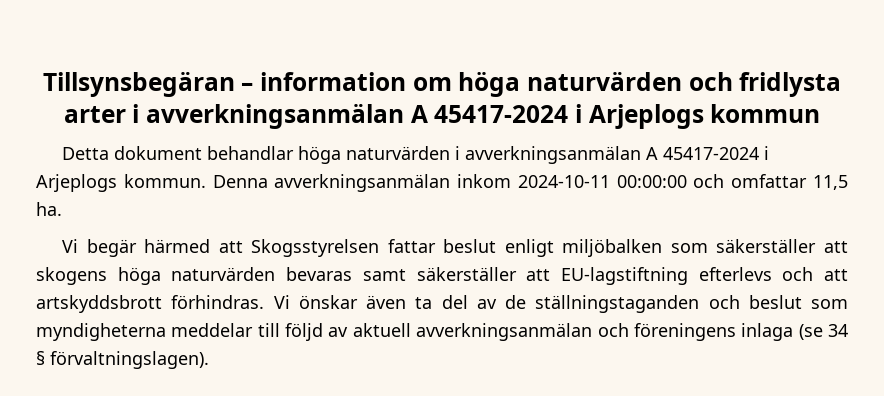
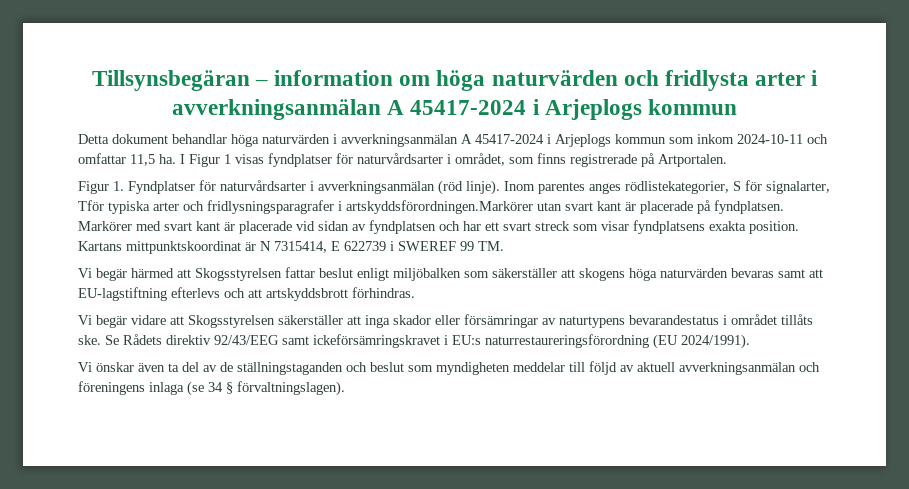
[123,174,451,192] kommun. Denna avverkningsanmälan -> [615,134,694,144] kommun som
[616,175,687,188] 00:00:00 -> (803, 139) none
(62, 209) none -> [180,153,727,167] [78,180,830,195] [78,200,784,214] [78,220,799,234] [78,241,504,254] I Figur 1 visas fyndplatser för naturvårdsarter i området, som finns registrerade på Artportalen. // Figur 1. Fyndplatser för naturvårdsarter i avverkningsanmälan (röd linje). Inom parentes anges rödlistekategorier, S för signalarter, Tför typiska arter och fridlysningsparagrafer i artskyddsförordningen.Markörer utan svart kant är placerade på fyndplatsen. Markörer med svart kant är placerade vid sidan av fyndplatsen och har ett svart streck som visar fyndplatsens exakta position. Kartans mittpunktskoordinat är N 7315414, E 622739 i SWEREF 99 TM.
[416,267,517,281] säkerställer -> (805, 273) none
(265, 302) none -> [78,314,813,328] [78,334,750,349] // Vi begär vidare att Skogsstyrelsen säkerställer att inga skador eller försämringar av naturtypens bevarandestatus i området tillåts ske. Se Rådets direktiv 92/43/EEG samt ickeförsämringskravet i EU:s naturrestaureringsförordning (EU 2024/1991). //
[36,323,166,341] myndigheterna -> [436,362,510,375] myndigheten

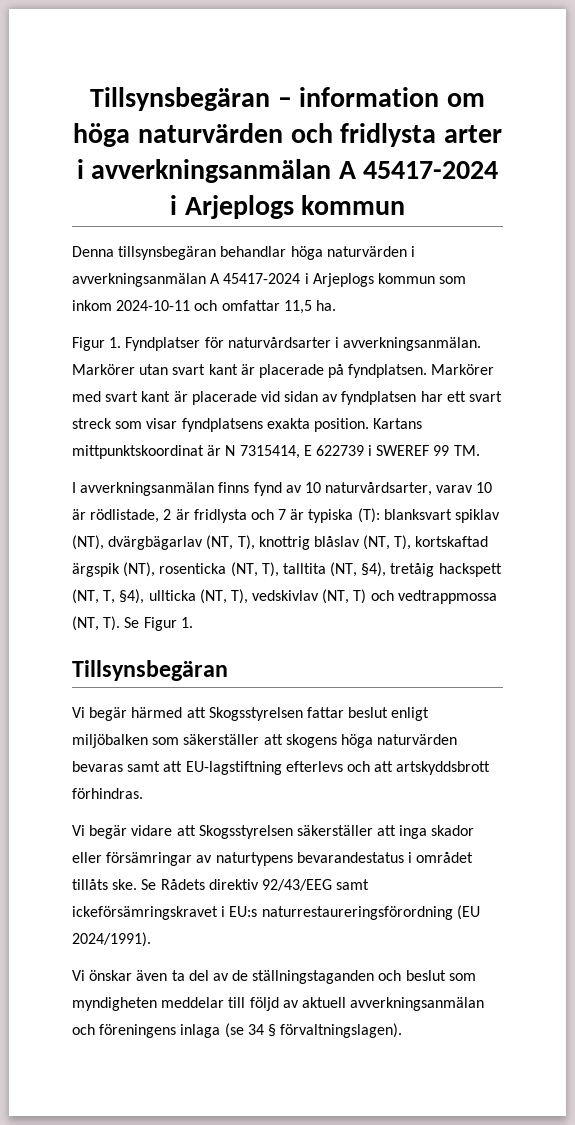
[78,134,168,144] Detta dokument -> [72,246,217,260] Denna tillsynsbegäran
[180,153,727,167] I Figur 1 visas fyndplatser för naturvårdsarter i området, som finns registrerade på Artportalen. -> (336, 305) none
[318,180,830,195] [78,200,533,214] avverkningsanmälan (röd linje). Inom parentes anges rödlistekategorier, S för signalarter, Tför typiska arter och fridlysningsparagrafer i artskyddsförordningen.Markörer -> [343,337,482,351] [72,364,135,375] avverkningsanmälan. Markörer
[439,221,460,231] och -> (417, 398) none
(504, 246) none -> [72,482,493,496] [72,508,501,523] [72,535,489,550] [72,562,502,577] [72,589,497,604] [72,616,193,631] [72,660,228,681] // I avverkningsanmälan finns fynd av 10 naturvårdsarter, varav 10 är rödlistade, 2 är fridlysta och 7 är typiska (T): blanksvart spiklav (NT), dvärgbägarlav (NT, T), knottrig blåslav (NT, T), kortskaftad ärgspik (NT), rosenticka (NT, T), talltita (NT, §4), tretåig hackspett (NT, T, §4), ullticka (NT, T), vedskivlav (NT, T) och vedtrappmossa (NT, T). Se Figur 1. // Tillsynsbegäran

